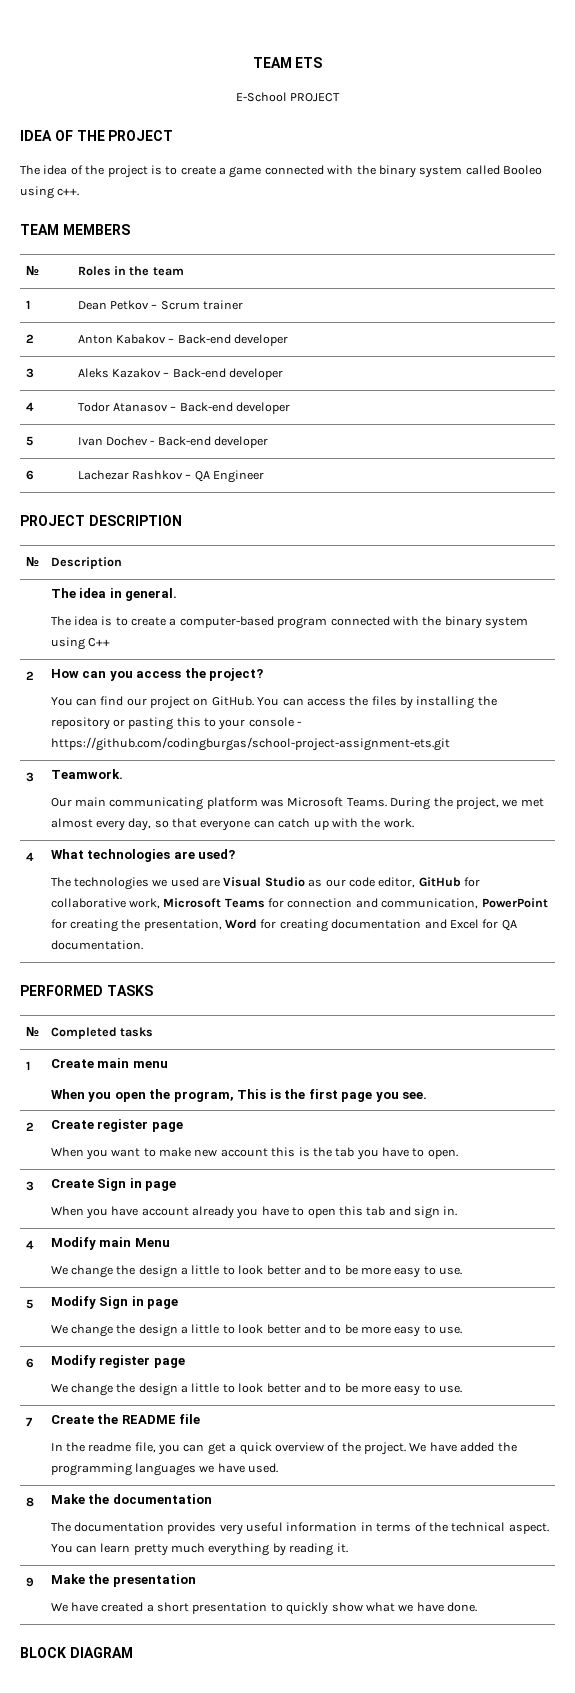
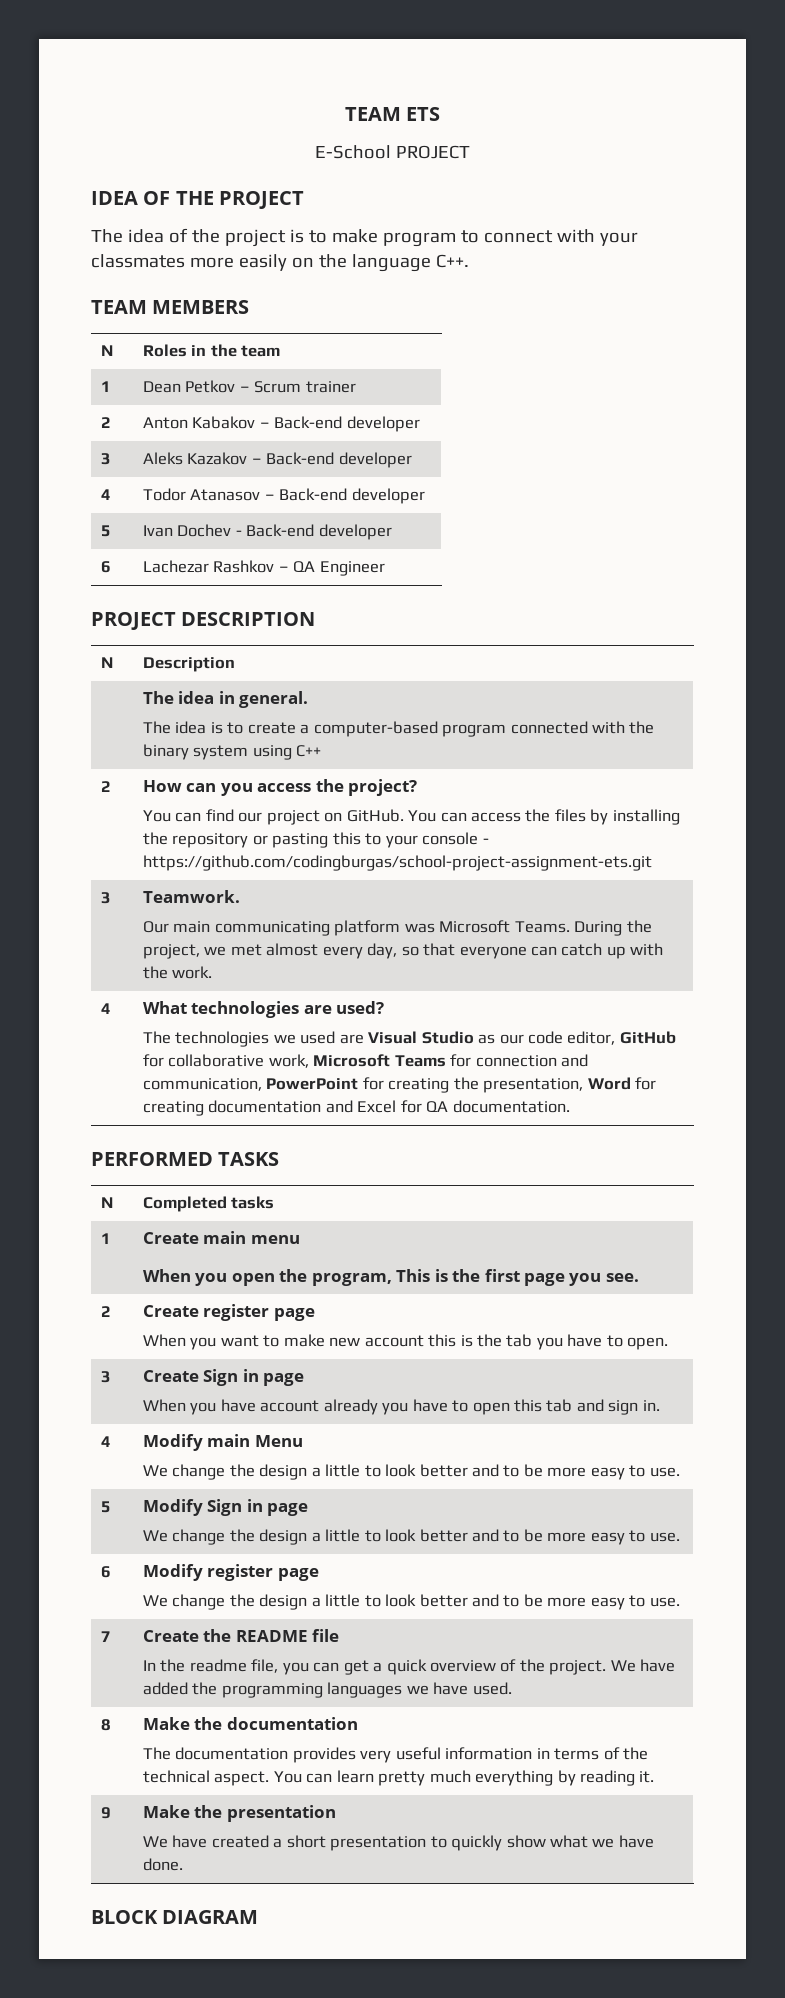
[180,165,542,178] [20,186,80,199] create a game connected with the binary system called Booleo using c++. -> [331,229,638,247] [91,254,469,272] make program to connect with your classmates more easily on the language C++.

